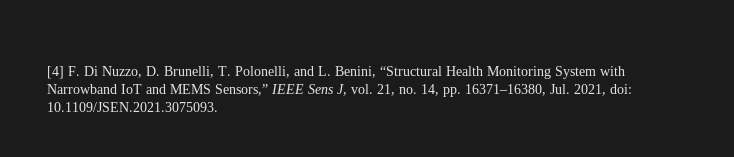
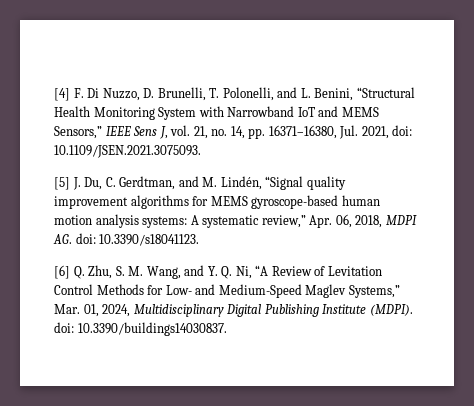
(218, 107) none -> [54,176,346,190] [54,195,380,209] [54,214,417,228] [53,233,200,246] [54,265,382,279] [54,284,400,298] [54,304,413,317] [54,322,227,336] // [5] J. Du, C. Gerdtman, and M. Lindén, “Signal quality improvement algorithms for MEMS gyroscope-based human motion analysis systems: A systematic review,” Apr. 06, 2018, MDPI AG. doi: 10.3390/s18041123. // [6] Q. Zhu, S. M. Wang, and Y. Q. Ni, “A Review of Levitation Control Methods for Low- and Medium-Speed Maglev Systems,” Mar. 01, 2024, Multidisciplinary Digital Publishing Institute (MDPI). doi: 10.3390/buildings14030837.

